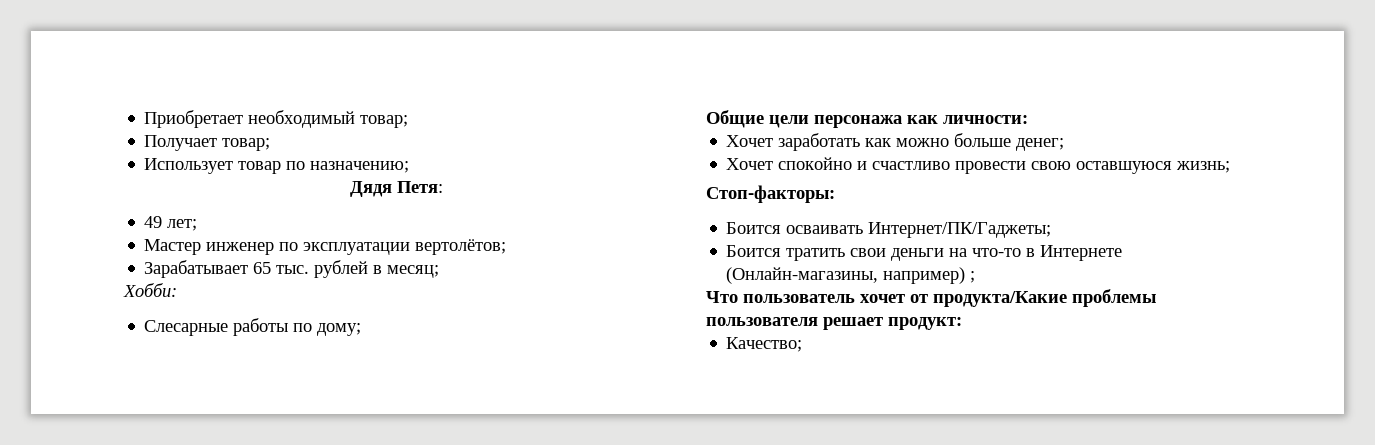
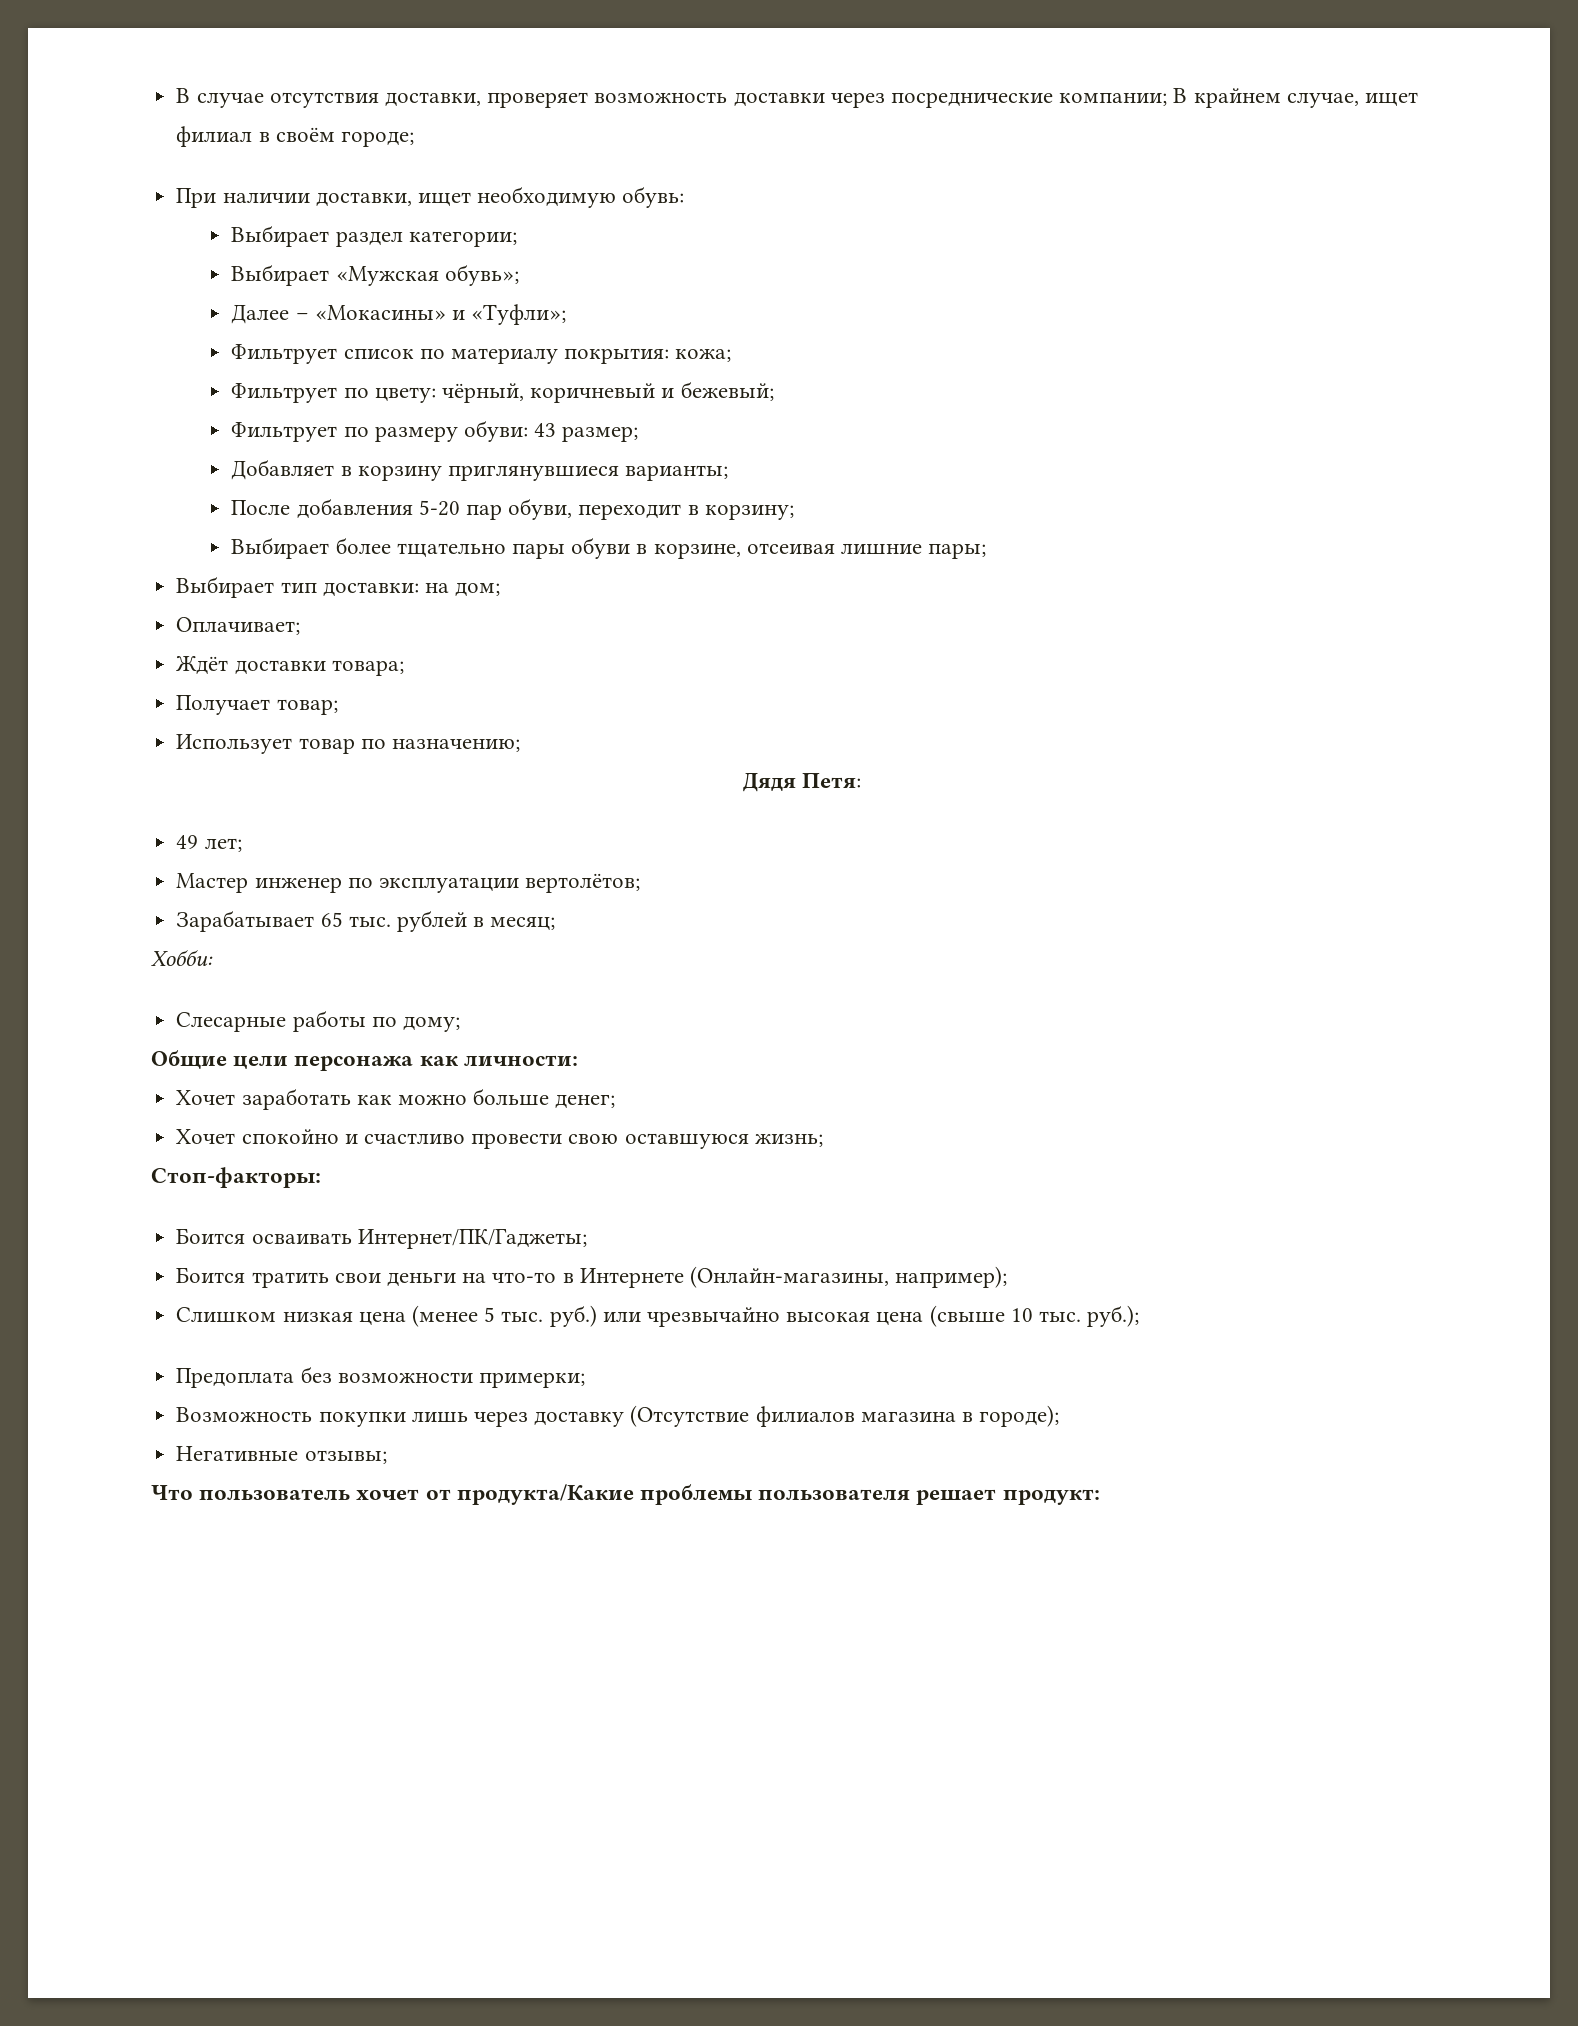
[144,110,409,128] Приобретает необходимый товар; -> [176,88,1419,108] [176,126,414,147] [176,186,685,208] [231,225,517,247] [231,264,519,286] [231,304,567,325] [231,344,732,364] [231,381,774,403] [231,420,639,442] [231,459,729,481] [231,498,794,520] [231,537,987,559] [176,576,501,598] [176,617,301,635] [176,656,404,676] В случае отсутствия доставки, проверяет возможность доставки через посреднические компании; В крайнем случае, ищет филиал в своём городе; // При наличии доставки, ищет необходимую обувь: // Выбирает раздел категории; // Выбирает «Мужская обувь»; // Далее – «Мокасины» и «Туфли»; // Фильтрует список по материалу покрытия: кожа; // Фильтрует по цвету: чёрный, коричневый и бежевый; // Фильтрует по размеру обуви: 43 размер; // Добавляет в корзину приглянувшиеся варианты; // После добавления 5-20 пар обуви, переходит в корзину; // Выбирает более тщательно пары обуви в корзине, отсеивая лишние пары; // Выбирает тип доставки: на дом; // Оплачивает; // Ждёт доставки товара;
[883,267,976,284] например) ; -> [895,1266,1008,1288] [176,1305,1140,1327] [176,1366,585,1388] [176,1405,1060,1427] [176,1446,387,1464] например); // Слишком низкая цена (менее 5 тыс. руб.) или чрезвычайно высокая цена (свыше 10 тыс. руб.); // Предоплата без возможности примерки; // Возможность покупки лишь через доставку (Отсутствие филиалов магазина в городе); // Негативные отзывы;
[726,337,803,352] // Качество; -> (1100, 1497) none

